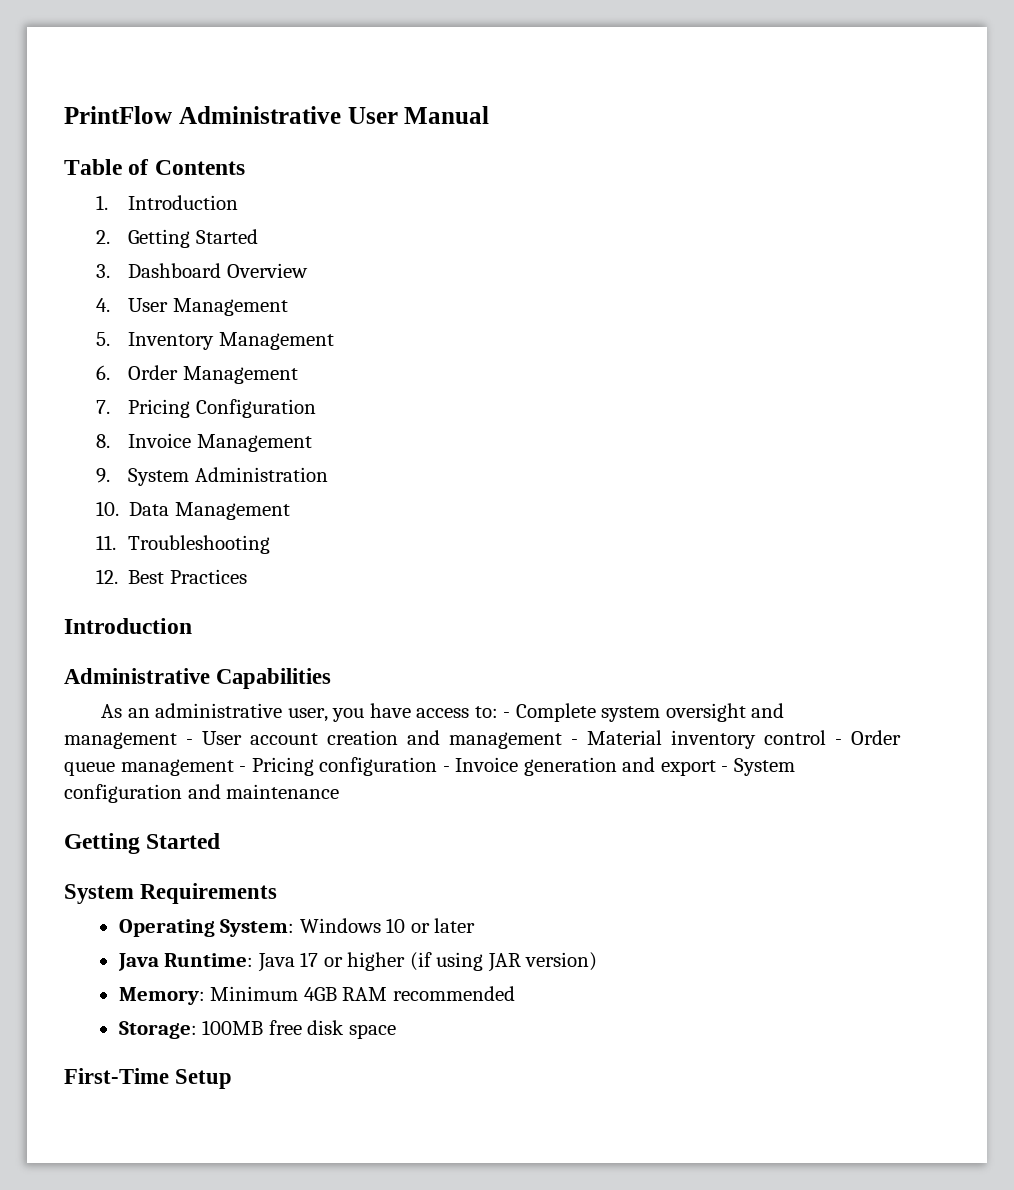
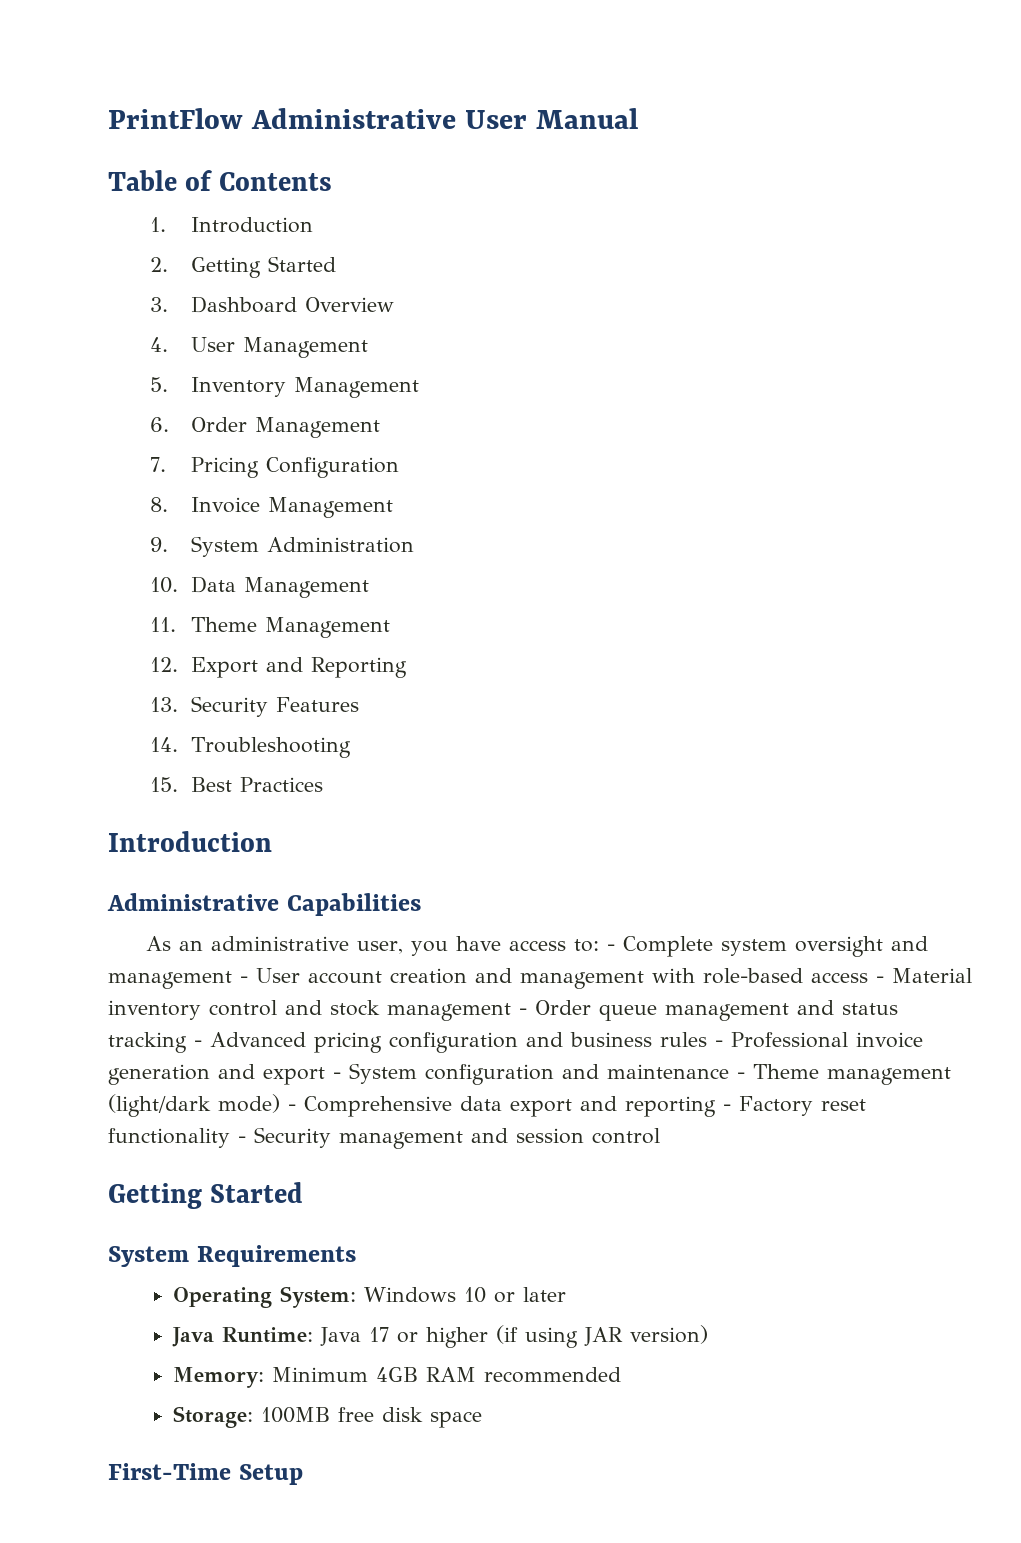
(117, 542) none -> [191,617,391,638] [149,657,408,678] [149,696,360,717] [149,737,178,752] Theme Management // 12. Export and Reporting // 13. Security Features // 14.
[96,569,119,584] 12. -> [149,777,178,792] 15.
(562, 740) none -> [652,968,868,984] with role-based access
(826, 737) none -> [285,1000,511,1021] and stock management
[239,757,519,776] - Pricing configuration - Invoice -> [797,1000,898,1015] [108,1032,923,1053] and status tracking - Advanced pricing configuration and business rules - Professional invoice
(340, 791) none -> [737,1064,951,1085] [108,1094,866,1117] [108,1127,660,1149] - Theme management (light/dark mode) - Comprehensive data export and reporting - Factory reset functionality - Security management and session control

